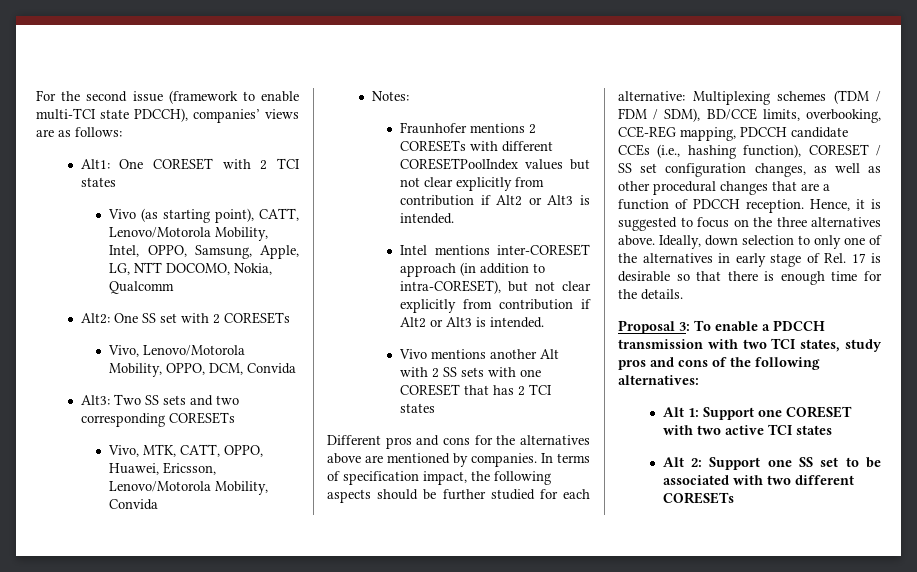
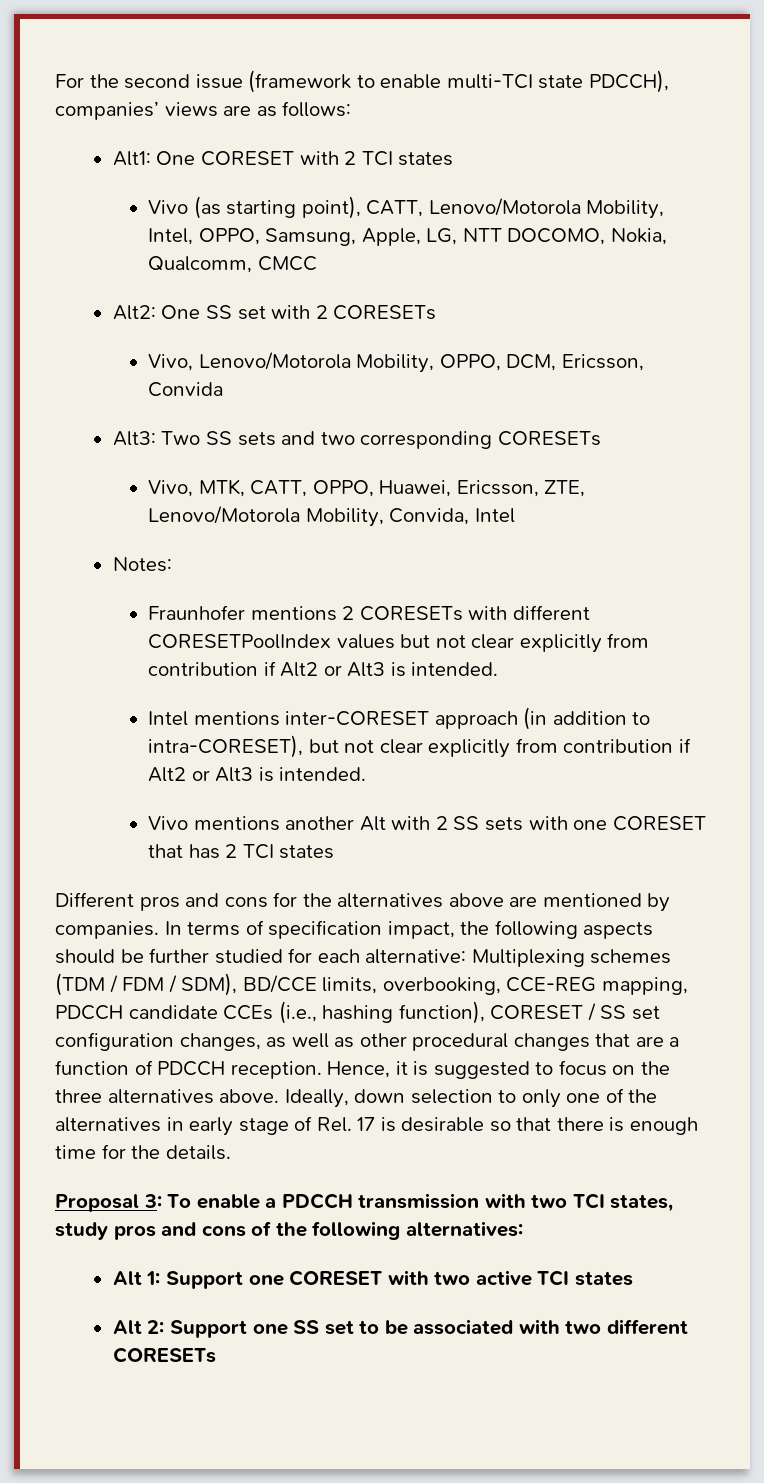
[109,281,175,294] Qualcomm -> [148,256,317,273] Qualcomm, CMCC
(244, 369) none -> [561,354,644,371] Ericsson,
[109,481,269,495] [109,499,159,510] Lenovo/Motorola Mobility, Convida -> [544,480,586,497] [148,506,515,527] ZTE, Lenovo/Motorola Mobility, Convida, Intel

